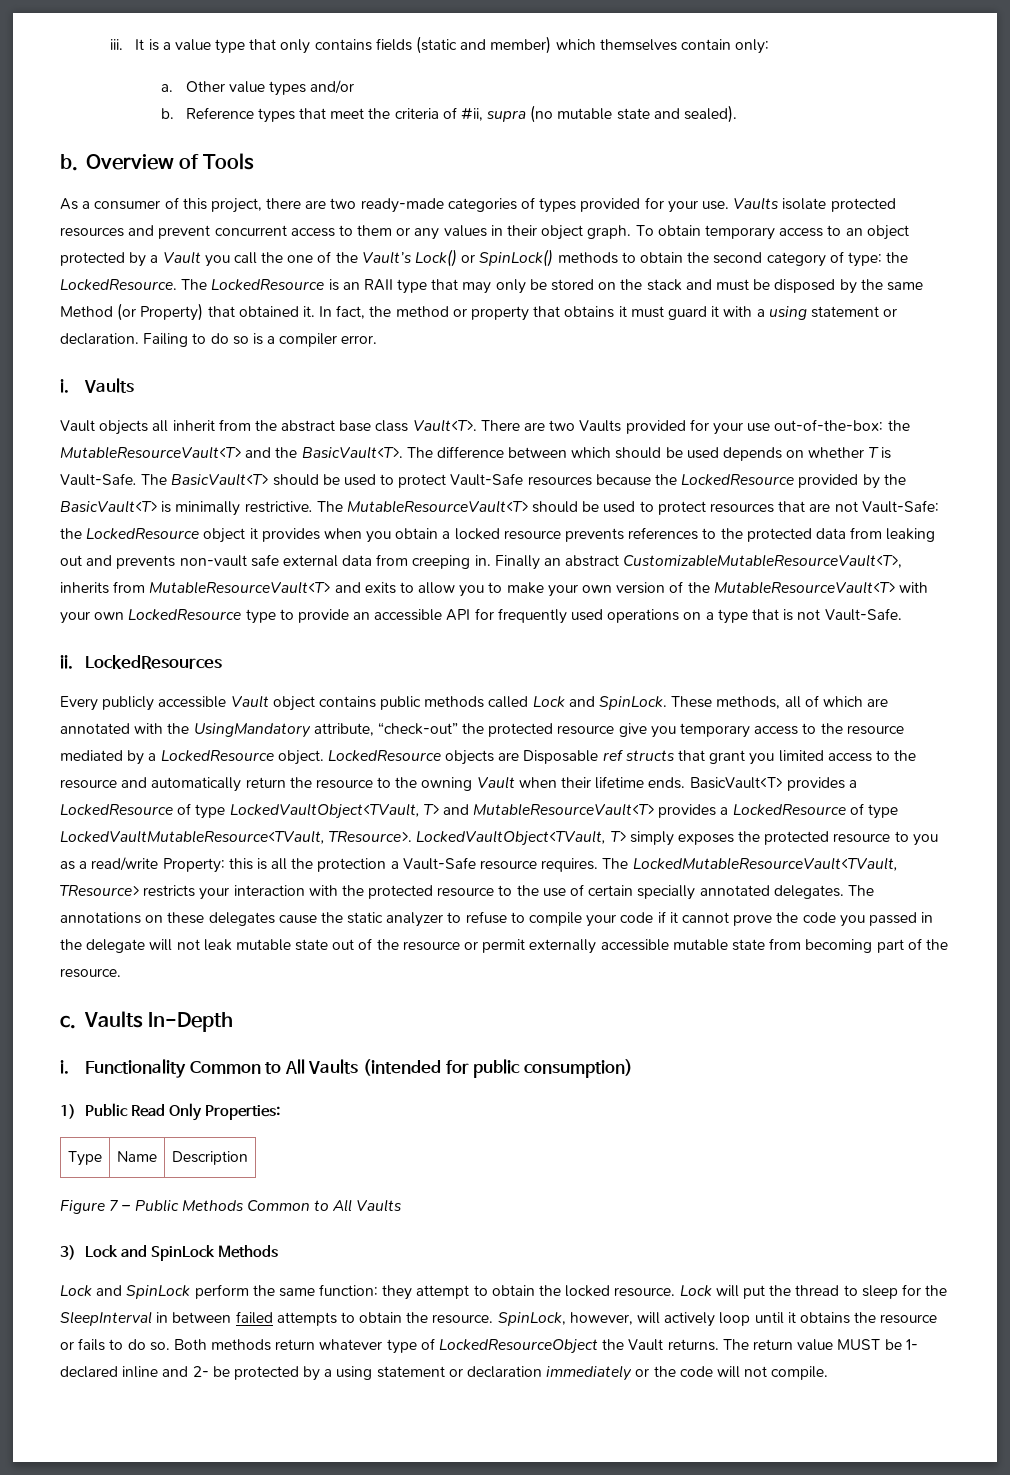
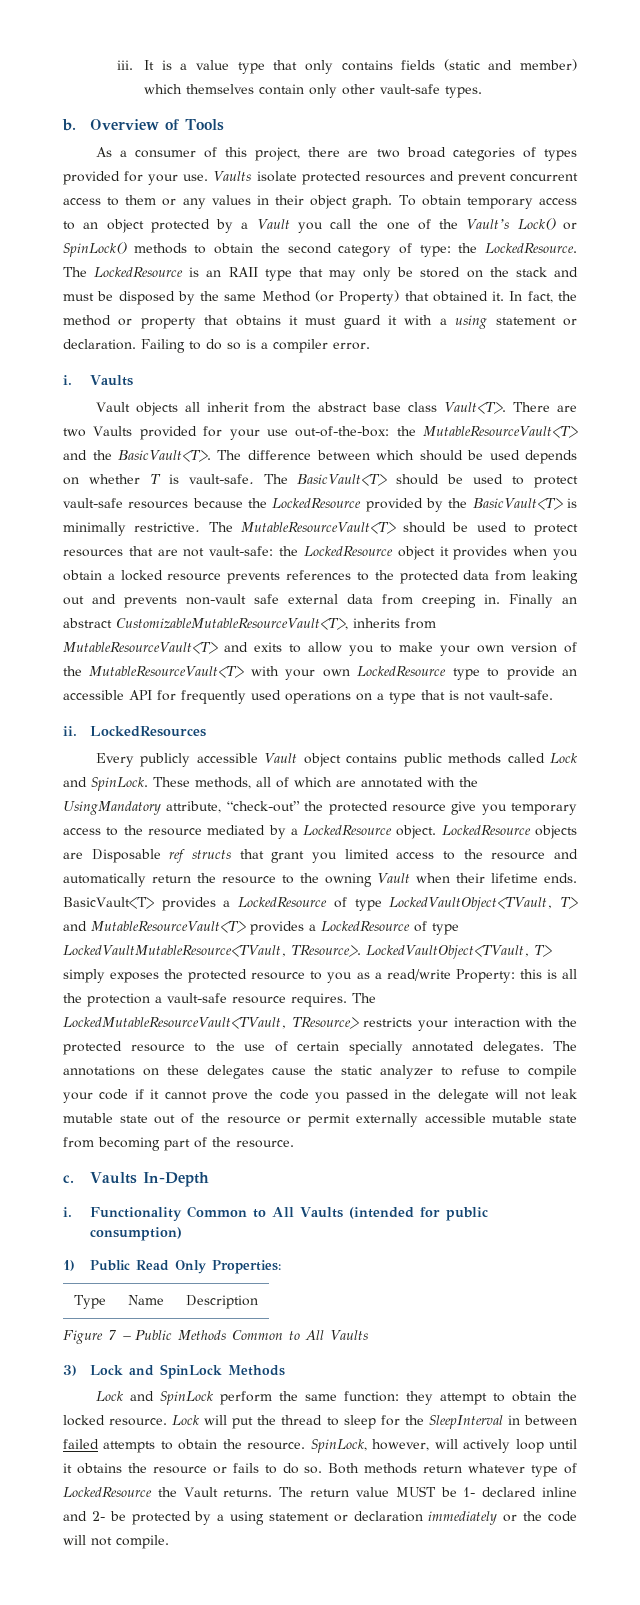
[735,39,770,54] [160,80,355,96] [160,105,738,123] only: // a. Other value types and/or // b. Reference types that meet the criteria of #ii, supra (no mutable state and sealed). -> [309,84,483,98] only other vault-safe types.
[360,198,444,213] ready-made -> [406,147,446,158] broad
[60,473,137,486] Vault-Safe. -> [188,474,254,484] vault-safe.
[450,473,524,486] Vault-Safe -> [63,498,123,508] vault-safe
[861,500,939,513] Vault-Safe: -> [209,546,274,556] vault-safe:
[824,608,902,621] Vault-Safe. -> [489,690,553,700] vault-safe.
[402,857,476,870] Vault-Safe -> [167,993,227,1003] vault-safe
[439,1339,599,1354] LockedResourceObject -> [63,1487,152,1498] LockedResource

